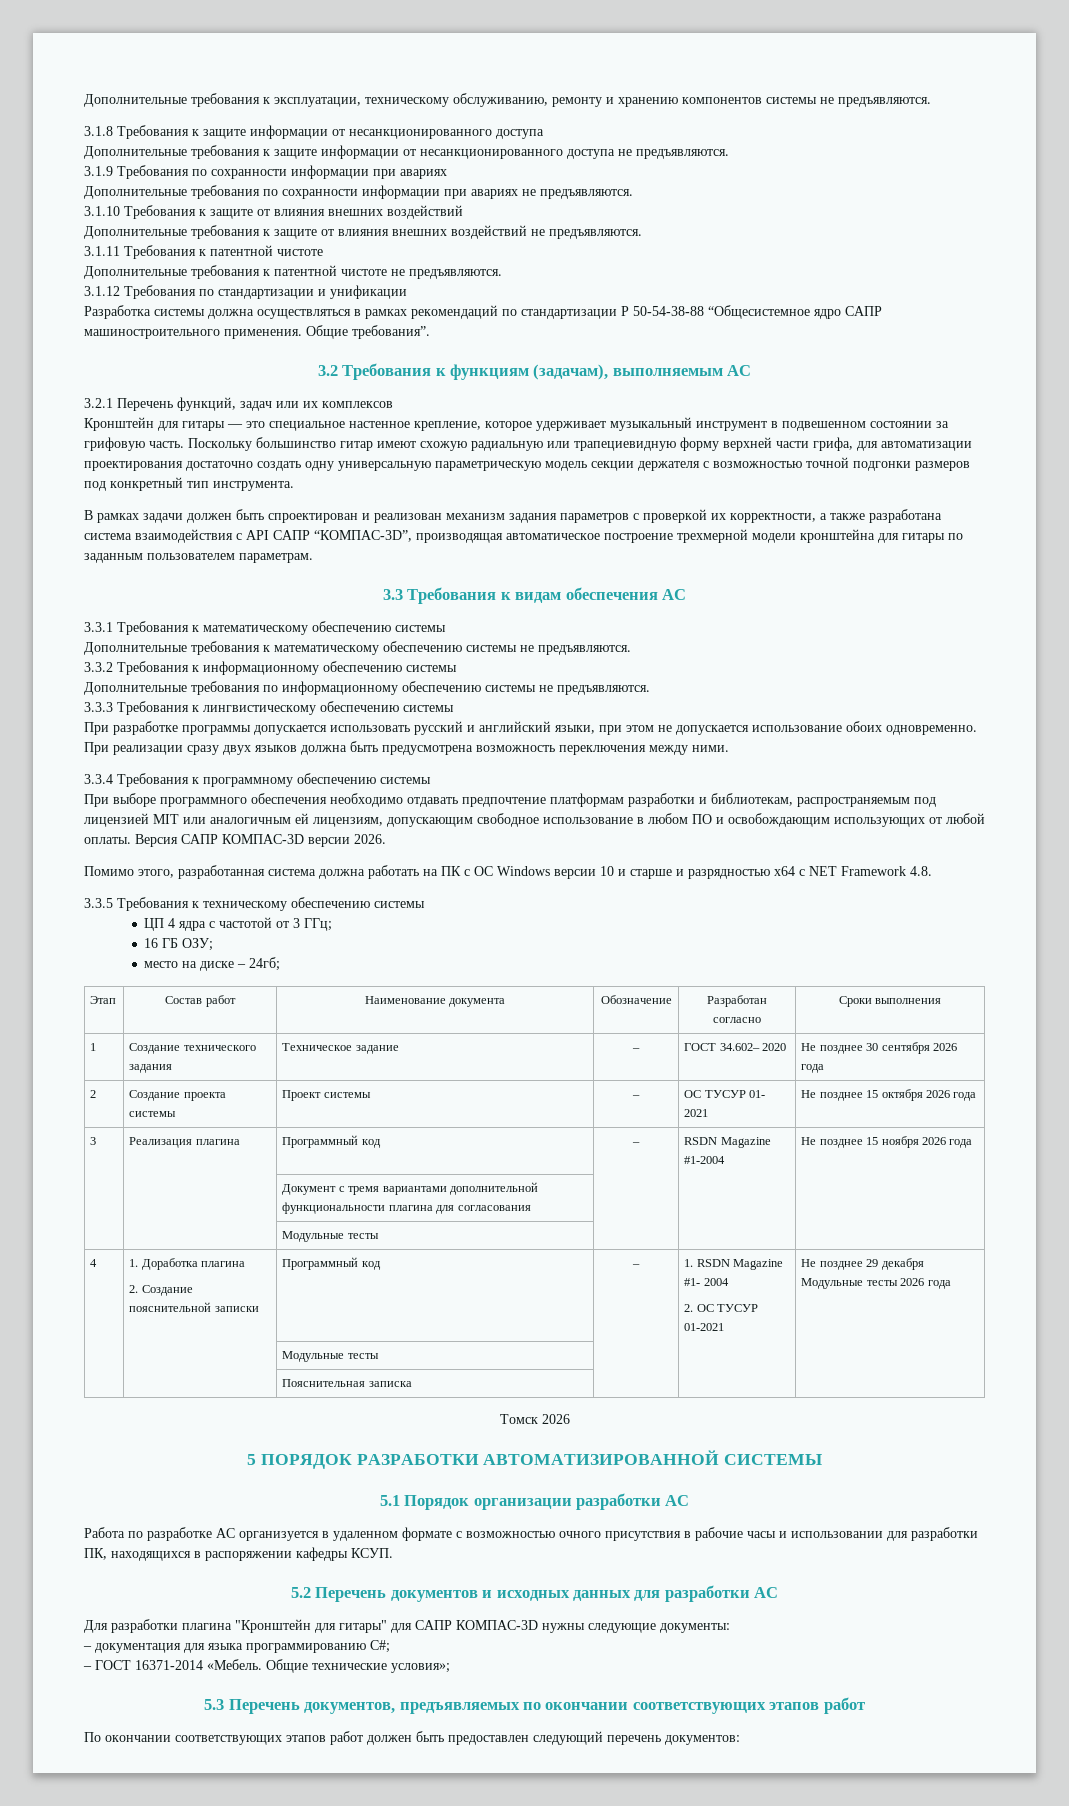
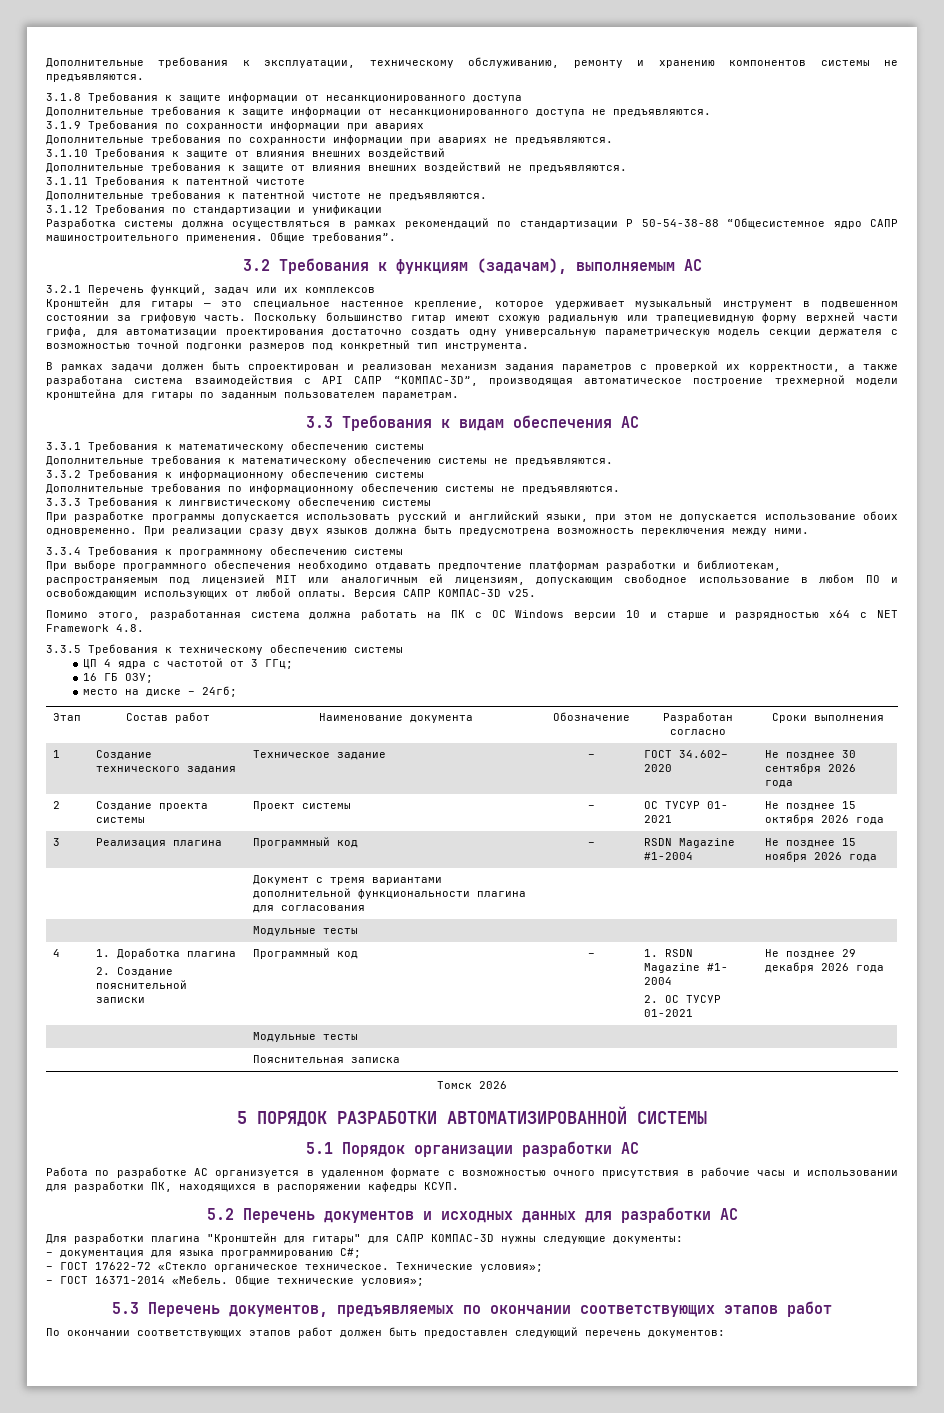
[308,834,386,847] версии 2026. -> [508,589,536,597] v25.
[801,1278,898,1289] Модульные тесты -> (815, 967) none
(390, 1646) none -> [46,1262,543,1272] // – ГОСТ 17622-72 «Стекло органическое техническое. Технические условия»;

